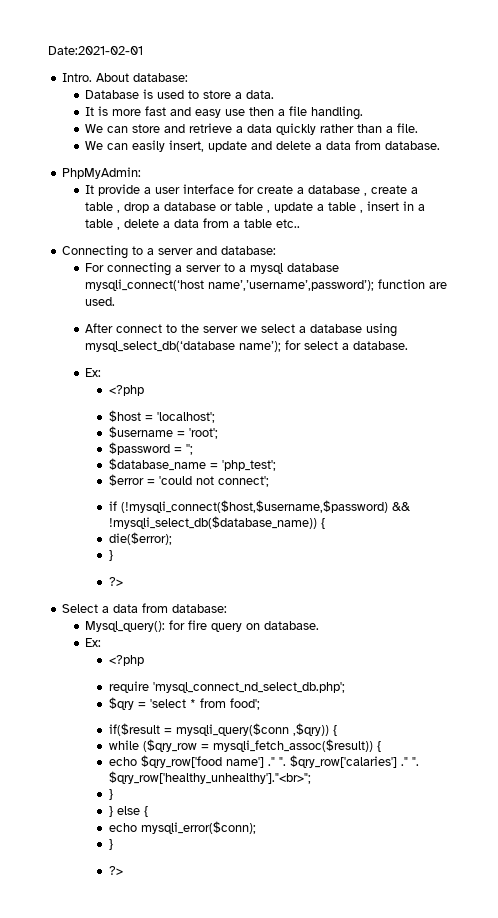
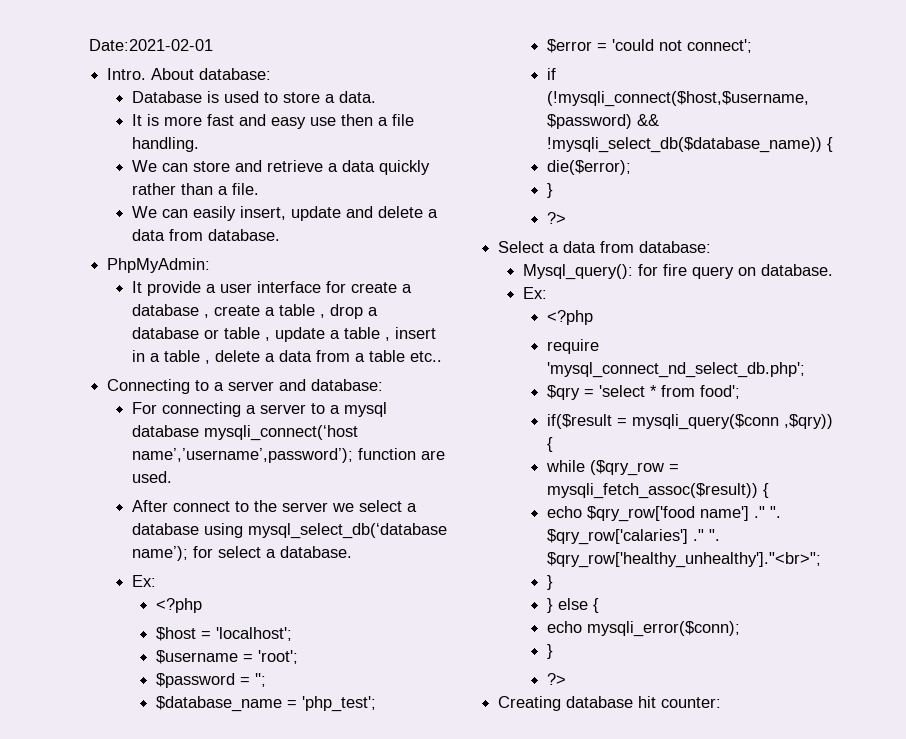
(123, 870) none -> [498,696,722,711] // Creating database hit counter:

